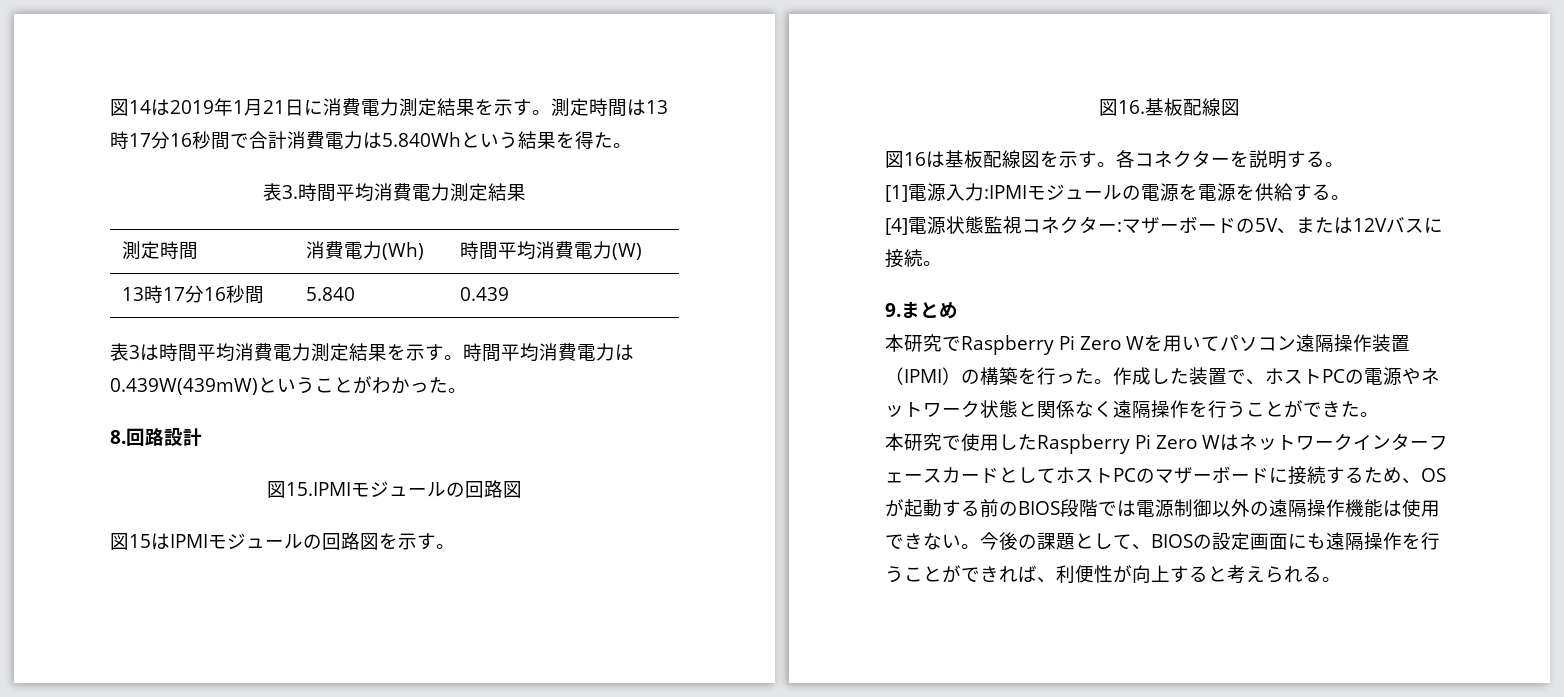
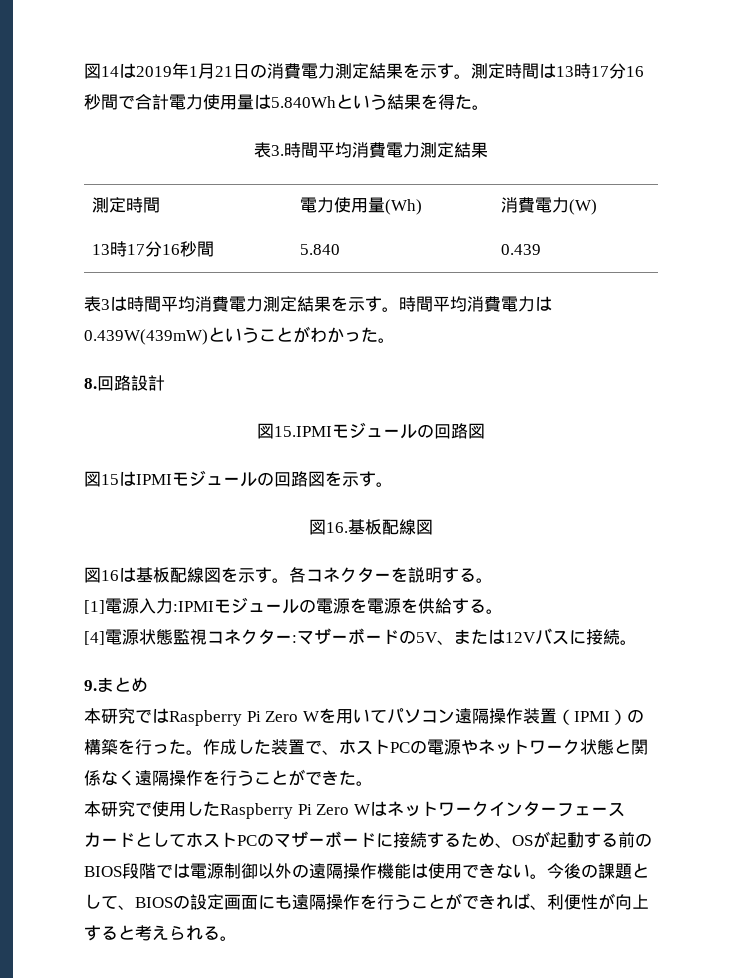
[304,99,323,115] に -> [250,64,267,78] の
[287,131,363,149] 消費電力 -> [169,94,254,110] 電力使用量
[306,241,383,259] 消費電力 -> [299,197,385,213] 電力使用量
[460,241,537,260] 時間平均 -> (422, 207) none
(961, 343) none -> [152,708,169,723] は

